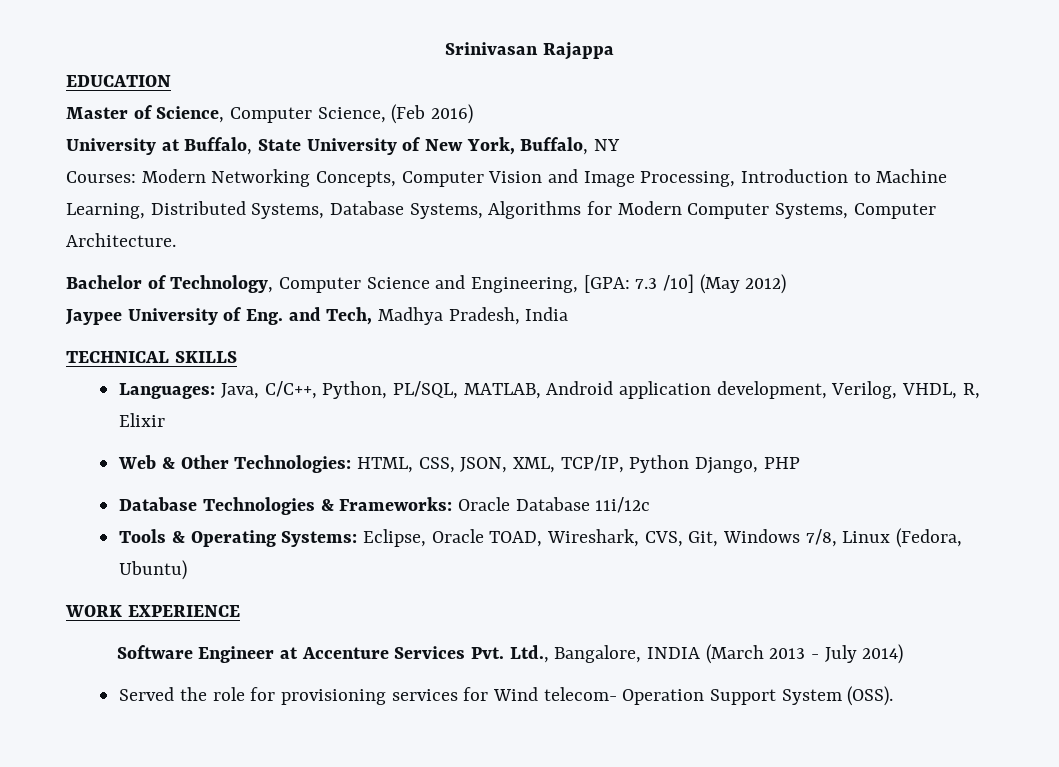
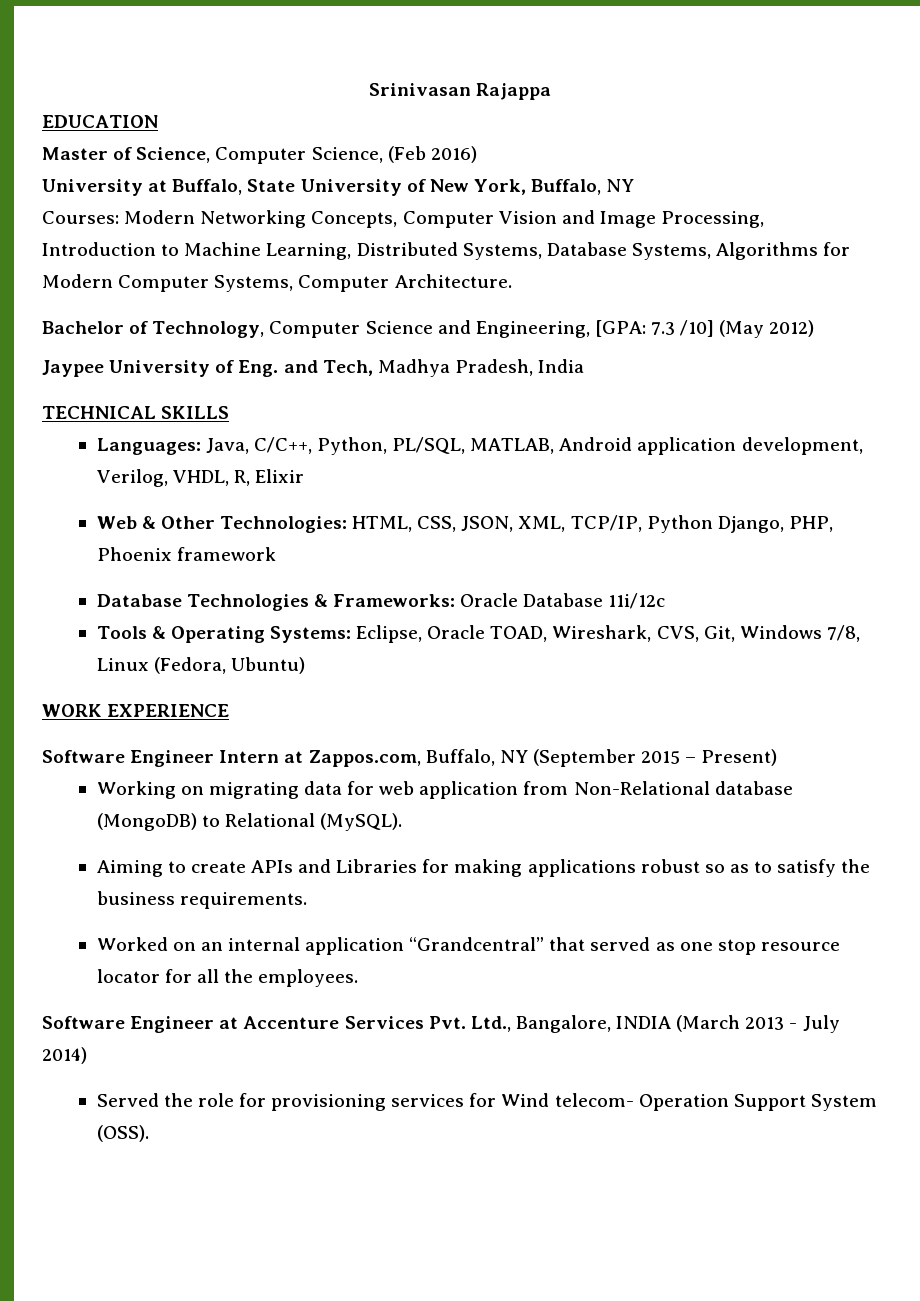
[763,457,800,469] PHP -> [788,516,833,532] [96,547,276,561] PHP, Phoenix framework
(240, 611) none -> [42,749,778,767] [96,781,793,799] [96,813,402,831] [96,859,871,877] [96,891,307,909] [96,937,840,955] [96,969,359,987] // Software Engineer Intern at Zappos.com, Buffalo, NY (September 2015 – Present) // Working on migrating data for web application from Non-Relational database (MongoDB) to Relational (MySQL). // Aiming to create APIs and Libraries for making applications robust so as to satisfy the business requirements. // Worked on an internal application “Grandcentral” that served as one stop resource locator for all the employees.

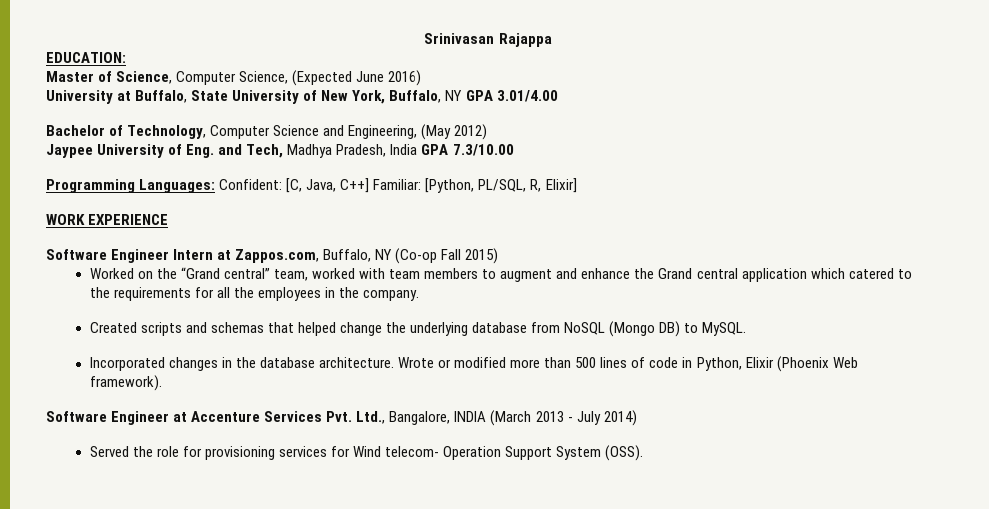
[42,115,158,128] EDUCATION -> [46,52,126,63] EDUCATION:
[387,146,426,163] (Feb -> [292,70,385,86] (Expected June
[42,210,765,228] [42,242,851,260] [42,274,512,292] // Courses: Modern Networking Concepts, Computer Vision and Image Processing, Introduction to Machine Learning, Distributed Systems, Database Systems, Algorithms for Modern Computer Systems, Computer Architecture. -> [465,90,558,102] GPA 3.01/4.00
[594,320,715,337] [GPA: 7.3 /10] -> (418, 132) none
[42,406,230,419] [96,437,863,455] [96,469,304,487] [96,515,833,533] [96,547,276,561] [96,593,666,611] [96,625,860,643] [96,657,305,674] // TECHNICAL SKILLS // Languages: Java, C/C++, Python, PL/SQL, MATLAB, Android application development, Verilog, VHDL, R, Elixir // Web & Other Technologies: HTML, CSS, JSON, XML, TCP/IP, Python Django, PHP, Phoenix framework // Database Technologies & Frameworks: Oracle Database 11i/12c // Tools & Operating Systems: Eclipse, Oracle TOAD, Wireshark, CVS, Git, Windows 7/8, Linux (Fedora, Ubuntu) -> [421,144,514,156] [46,178,577,193] GPA 7.3/10.00 // Programming Languages: Confident: [C, Java, C++] Familiar: [Python, PL/SQL, R, Elixir]
[532,749,778,767] [96,781,793,799] [96,813,402,831] [96,859,871,877] [96,891,307,909] [96,937,840,955] [96,969,359,987] (September 2015 – Present) // Working on migrating data for web application from Non-Relational database (MongoDB) to Relational (MySQL). // Aiming to create APIs and Libraries for making applications robust so as to satisfy the business requirements. // Worked on an internal application “Grandcentral” that served as one stop resource locator for all the employees. -> [395,248,499,264] [89,267,912,282] [89,287,420,301] [89,321,747,337] [89,356,858,372] [89,375,162,391] (Co-op Fall 2015) // Worked on the “Grand central” team, worked with team members to augment and enhance the Grand central application which catered to the requirements for all the employees in the company. // Created scripts and schemas that helped change the underlying database from NoSQL (Mongo DB) to MySQL. // Incorporated changes in the database architecture. Wrote or modified more than 500 lines of code in Python, Elixir (Phoenix Web framework).

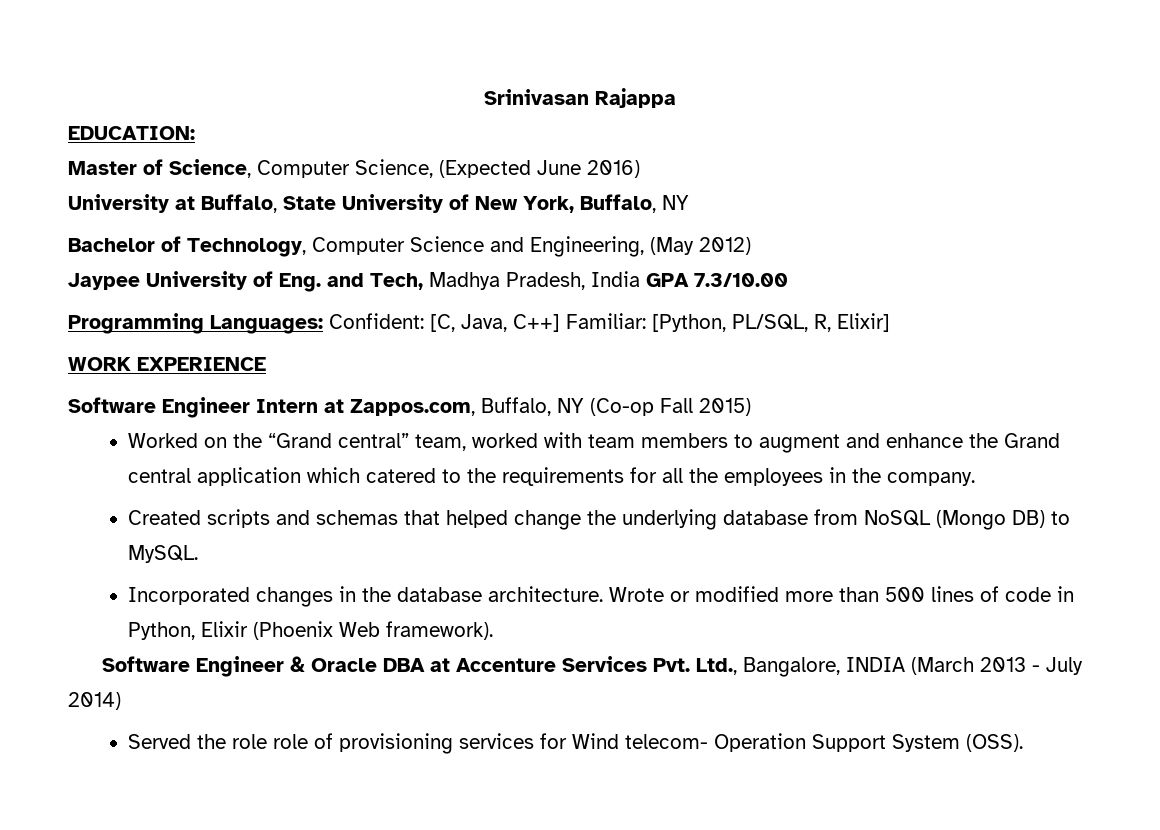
[465,90,558,102] GPA 3.01/4.00 -> (689, 202) none
(170, 418) none -> [289,656,425,672] & Oracle DBA
[182,446,202,457] for -> [273,733,334,749] role of

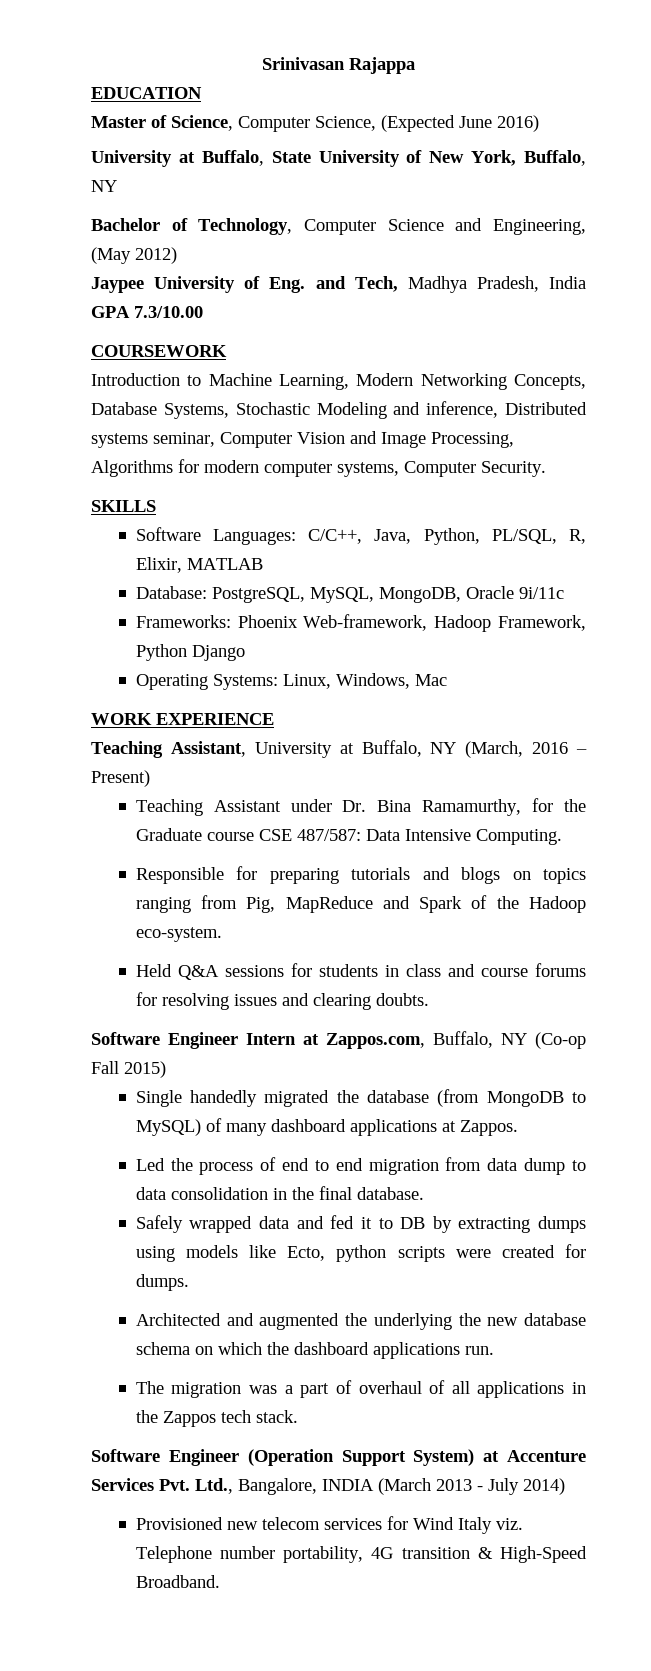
[68,126,195,140] EDUCATION: -> [91,87,202,99] EDUCATION
[68,313,890,334] [68,357,266,371] Programming Languages: Confident: [C, Java, C++] Familiar: [Python, PL/SQL, R, Elixir] // WORK EXPERIENCE -> [91,345,227,357] [91,373,586,390] [91,401,587,419] [91,431,514,448] [91,459,546,477] [91,500,156,512] [135,527,586,545] [135,557,263,573] [135,586,564,603] [135,614,586,632] [135,644,245,661] [135,673,447,690] [91,713,274,725] [91,740,587,758] [91,770,150,787] [135,798,586,816] [135,828,562,845] [135,866,586,884] [135,895,586,913] [135,927,222,942] [135,963,586,980] [135,992,429,1010] COURSEWORK // Introduction to Machine Learning, Modern Networking Concepts, Database Systems, Stochastic Modeling and inference, Distributed systems seminar, Computer Vision and Image Processing, Algorithms for modern computer systems, Computer Security. // SKILLS // Software Languages: C/C++, Java, Python, PL/SQL, R, Elixir, MATLAB // Database: PostgreSQL, MySQL, MongoDB, Oracle 9i/11c // Frameworks: Phoenix Web-framework, Hadoop Framework, Python Django // Operating Systems: Linux, Windows, Mac // WORK EXPERIENCE // Teaching Assistant, University at Buffalo, NY (March, 2016 – Present) // Teaching Assistant under Dr. Bina Ramamurthy, for the Graduate course CSE 487/587: Data Intensive Computing. // Responsible for preparing tutorials and blogs on topics ranging from Pig, MapReduce and Spark of the Hadoop eco-system. // Held Q&A sessions for students in class and course forums for resolving issues and clearing doubts.
[128,432,1061,453] [128,467,976,486] [128,509,1071,530] [128,545,199,563] [128,586,1075,607] [128,621,494,640] [101,656,425,677] Worked on the “Grand central” team, worked with team members to augment and enhance the Grand central application which catered to the requirements for all the employees in the company. // Created scripts and schemas that helped change the underlying database from NoSQL (Mongo DB) to MySQL. // Incorporated changes in the database architecture. Wrote or modified more than 500 lines of code in Python, Elixir (Phoenix Web framework). // Software Engineer & Oracle DBA -> [135,1089,586,1107] [135,1118,518,1136] [135,1157,586,1175] [135,1186,424,1200] [135,1215,586,1233] [135,1244,586,1262] [135,1274,189,1291] [135,1313,586,1330] [135,1342,494,1359] [135,1380,586,1398] [135,1410,298,1427] [91,1449,475,1466] Single handedly migrated the database (from MongoDB to MySQL) of many dashboard applications at Zappos. // Led the process of end to end migration from data dump to data consolidation in the final database. // Safely wrapped data and fed it to DB by extracting dumps using models like Ecto, python scripts were created for dumps. // Architected and augmented the underlying the new database schema on which the dashboard applications run. // The migration was a part of overhaul of all applications in the Zappos tech stack. // Software Engineer (Operation Support System)
[128,733,1024,754] Served the role role of provisioning services for Wind telecom- Operation Support System (OSS). -> [135,1516,523,1534] [135,1546,587,1563] [135,1575,220,1588] Provisioned new telecom services for Wind Italy viz. Telephone number portability, 4G transition & High-Speed Broadband.

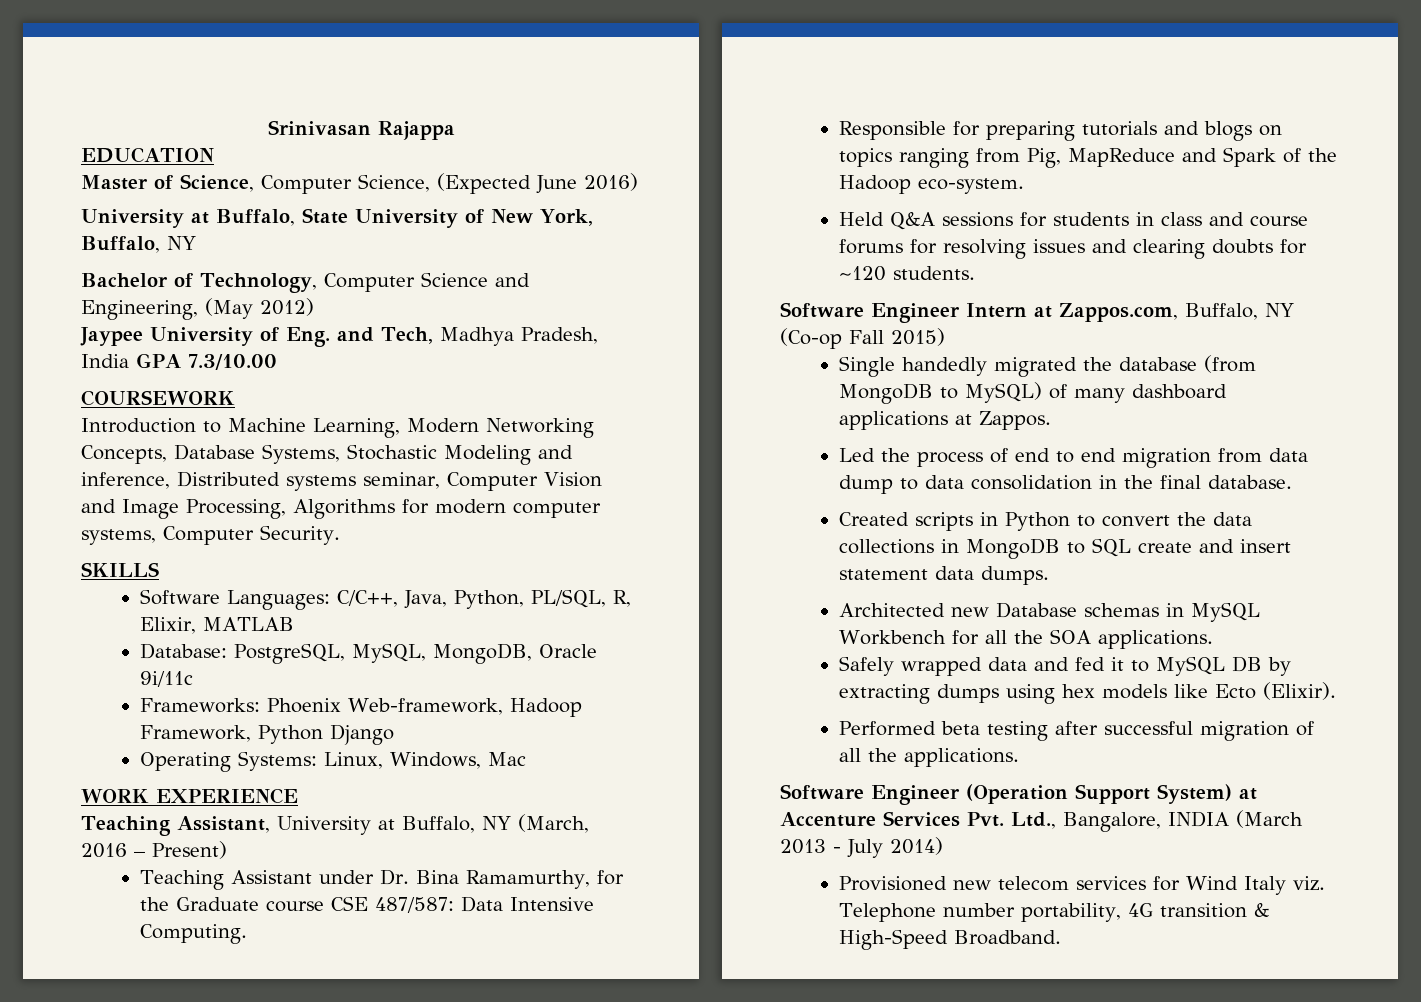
[375,993,429,1006] doubts. -> [1212,239,1308,254] [839,266,976,281] doubts for ~120 students.
(424, 1193) none -> [839,512,1253,531] [839,538,1292,559] [839,566,1050,585] [839,602,1261,622] [839,629,1214,649] // Created scripts in Python to convert the data collections in MongoDB to SQL create and insert statement data dumps. // Architected new Database schemas in MySQL Workbench for all the SOA applications.
(393, 1223) none -> [1156,656,1226,676] MySQL
(175, 1254) none -> [1062,684,1096,698] hex
[287,1244,586,1262] [135,1274,189,1291] [135,1313,586,1330] [135,1342,494,1359] [135,1380,586,1398] [135,1410,298,1427] Ecto, python scripts were created for dumps. // Architected and augmented the underlying the new database schema on which the dashboard applications run. // The migration was a part of overhaul of all applications in the Zappos tech stack. -> [1215,682,1337,700] [839,721,1315,741] [839,748,1020,767] Ecto (Elixir). // Performed beta testing after successful migration of all the applications.

